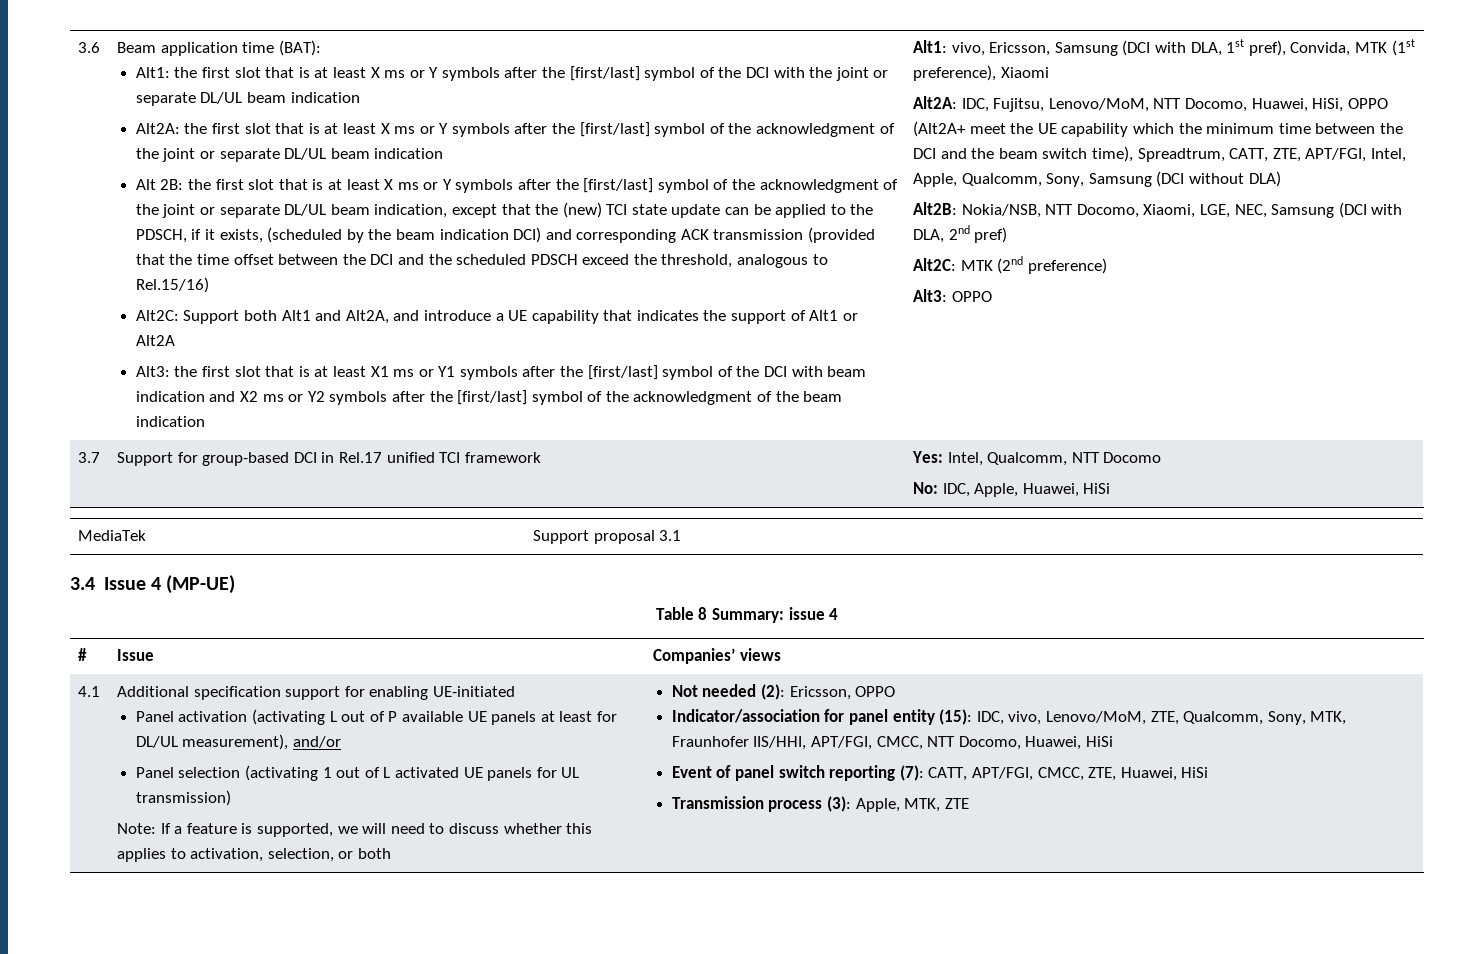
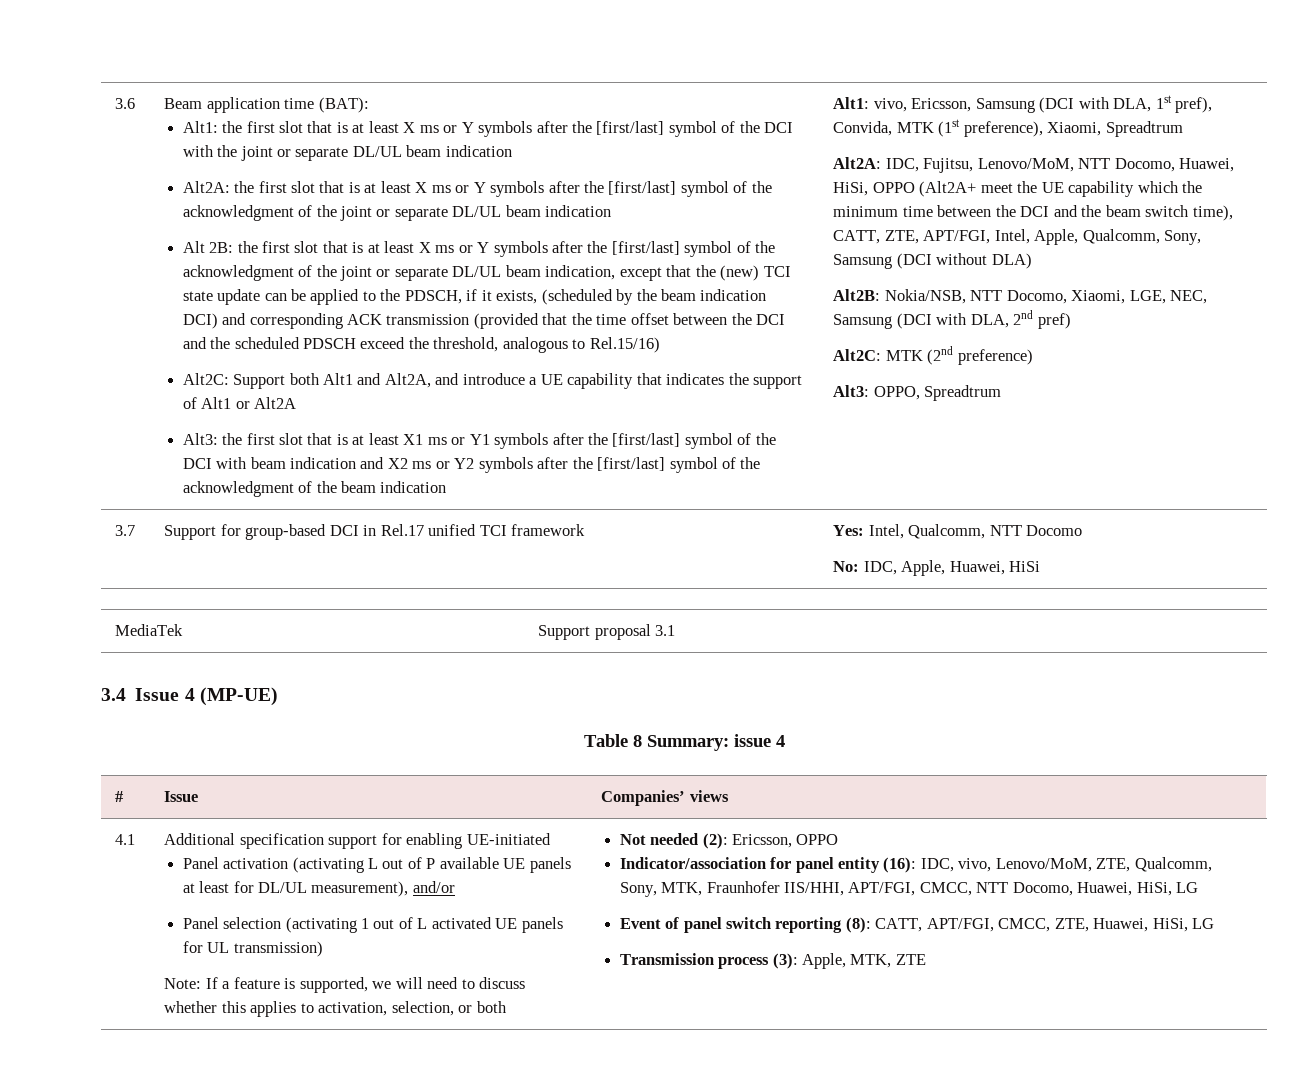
[1000,67,1049,78] Xiaomi -> [1047,121,1183,137] Xiaomi, Spreadtrum
[1137,148,1225,162] Spreadtrum, -> (1233, 213) none
[951,291,992,302] OPPO -> [873,385,1002,401] OPPO, Spreadtrum
[939,709,973,725] (15): -> [883,857,917,873] (16):
[1085,736,1113,747] HiSi -> [1136,882,1199,896] HiSi, LG
[899,765,924,781] (7): -> [845,917,871,933] (8):
[1181,767,1209,778] HiSi -> [1152,918,1215,932] HiSi, LG

